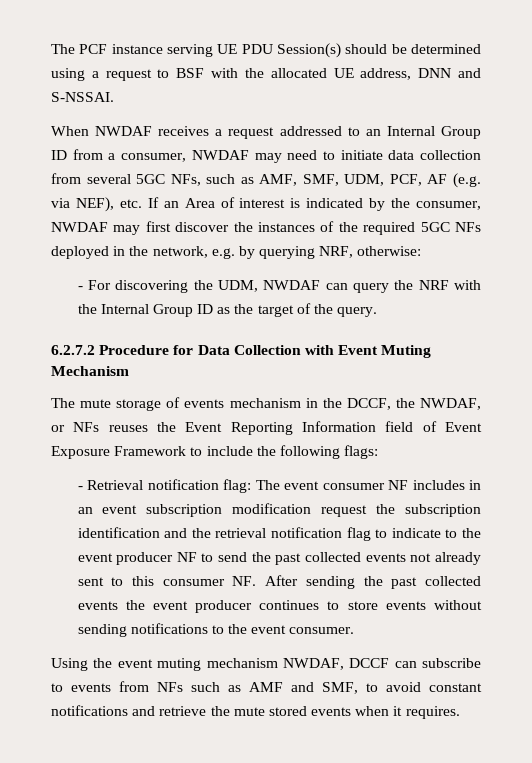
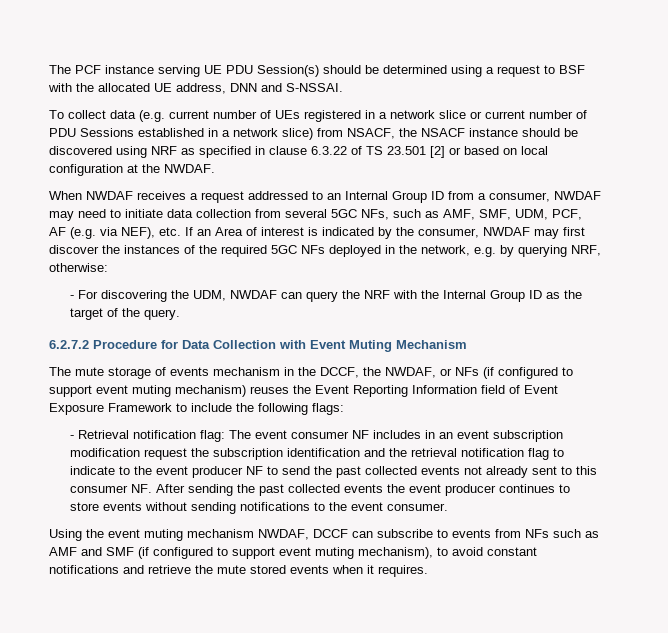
(114, 97) none -> [49,110,587,122] [49,128,578,140] [49,146,548,158] [49,164,215,176] // To collect data (e.g. current number of UEs registered in a network slice or current number of PDU Sessions established in a network slice) from NSACF, the NSACF instance should be discovered using NRF as specified in clause 6.3.22 of TS 23.501 [2] or based on local configuration at the NWDAF.
(100, 427) none -> [483,367,573,379] [49,385,246,397] (if configured to support event muting mechanism)
[322,682,358,694] SMF, -> [106,547,433,559] SMF (if configured to support event muting mechanism),

